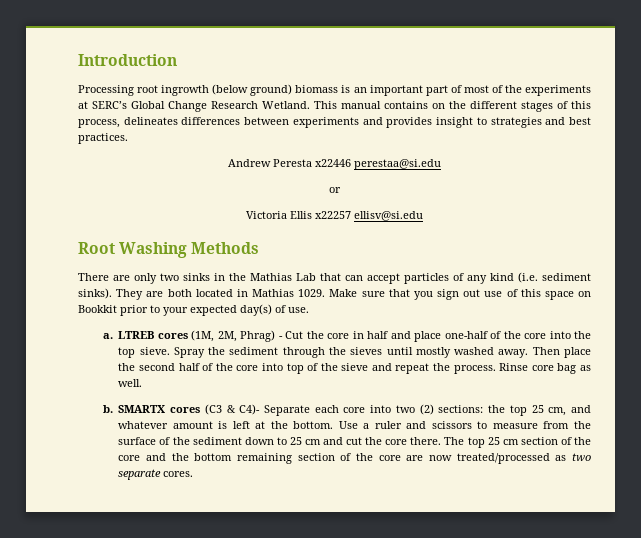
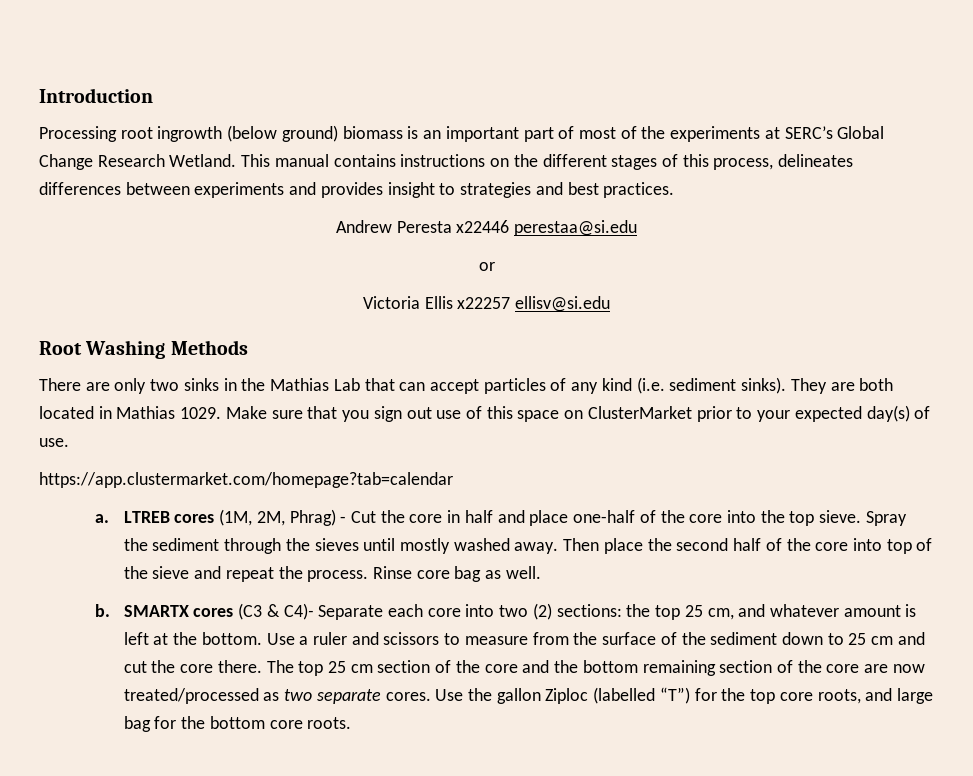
(428, 105) none -> [400,154,486,167] instructions
[78,305,117,313] Bookkit -> [587,406,692,419] ClusterMarket
(309, 310) none -> [39,472,453,488] // https://app.clustermarket.com/homepage?tab=calendar
(194, 474) none -> [435,687,933,704] [123,716,352,732] Use the gallon Ziploc (labelled “T”) for the top core roots, and large bag for the bottom core roots.

